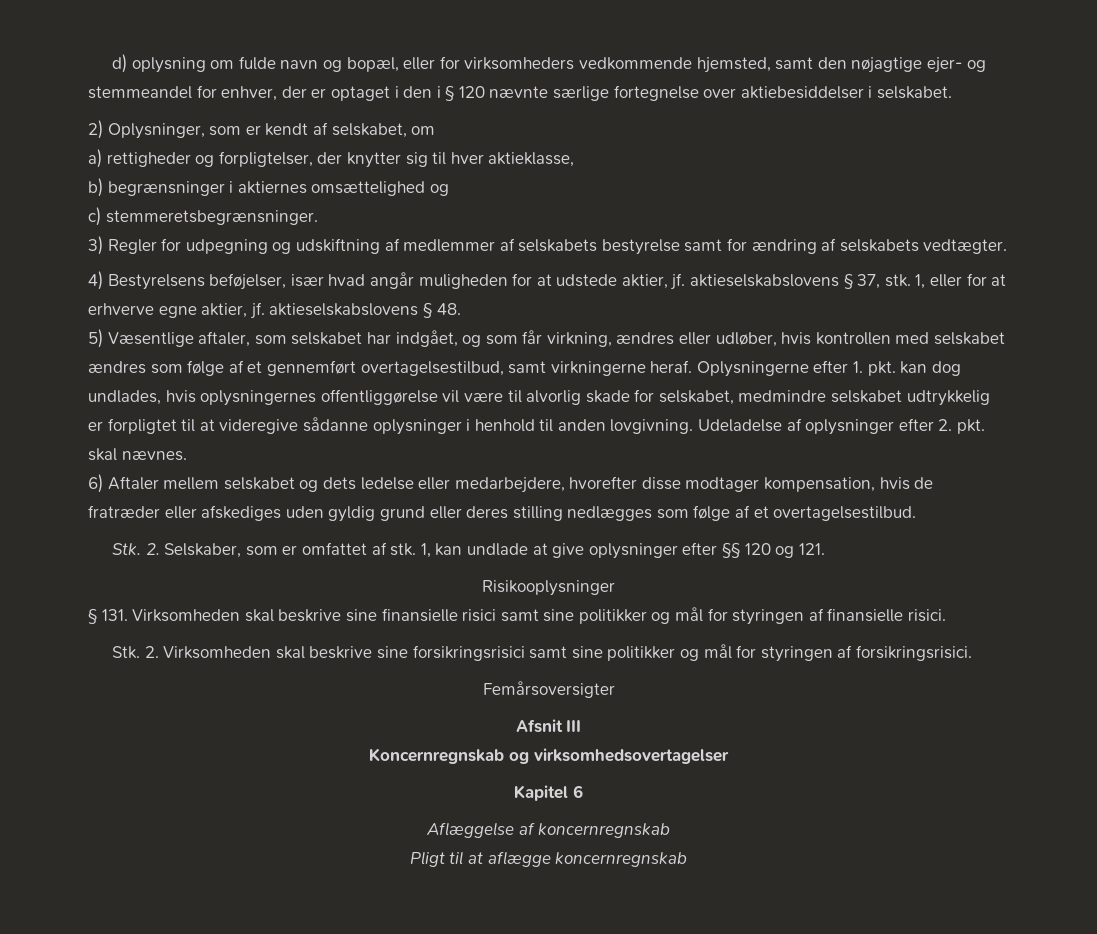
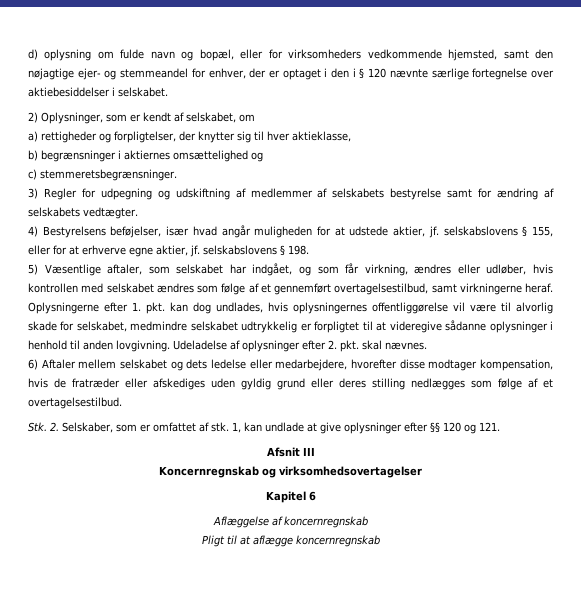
[690,273,926,289] aktieselskabslovens § 37, stk. 1, -> [443,226,554,237] selskabslovens § 155,
[269,302,461,318] aktieselskabslovens § 48. -> [203,245,309,256] selskabslovens § 198.
[482,580,615,596] [88,607,947,625] [112,644,972,662] [482,681,615,698] // Risikooplysninger // § 131. Virksomheden skal beskrive sine finansielle risici samt sine politikker og mål for styringen af finansielle risici. // Stk. 2. Virksomheden skal beskrive sine forsikringsrisici samt sine politikker og mål for styringen af forsikringsrisici. // Femårsoversigter -> (500, 426) none

